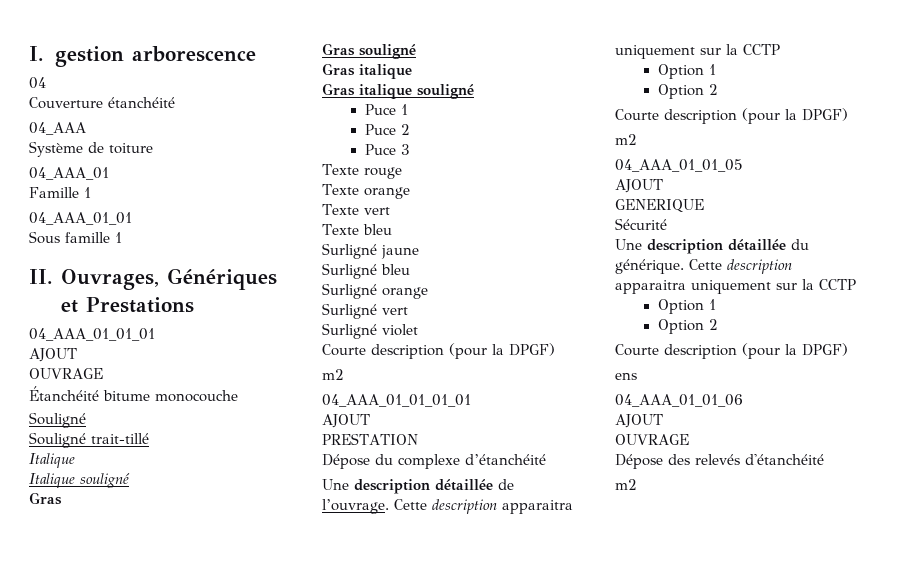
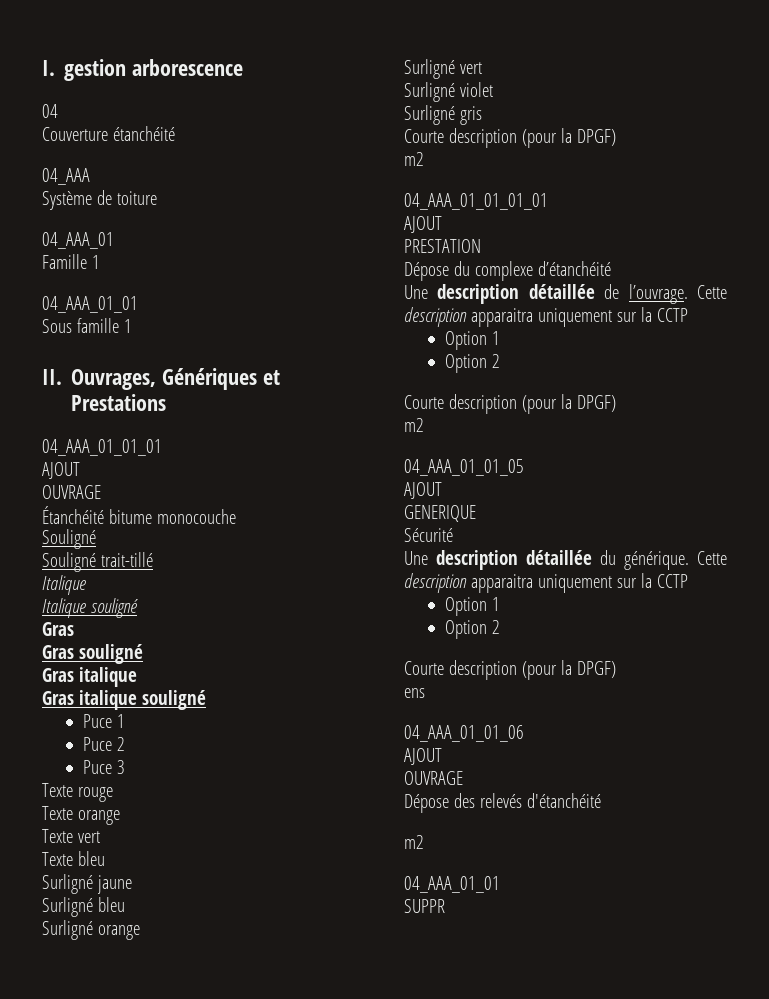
(418, 330) none -> [404,105,482,125] // Surligné gris
(637, 484) none -> [404,876,500,893] [404,899,445,913] // 04_AAA_01_01 // SUPPR

